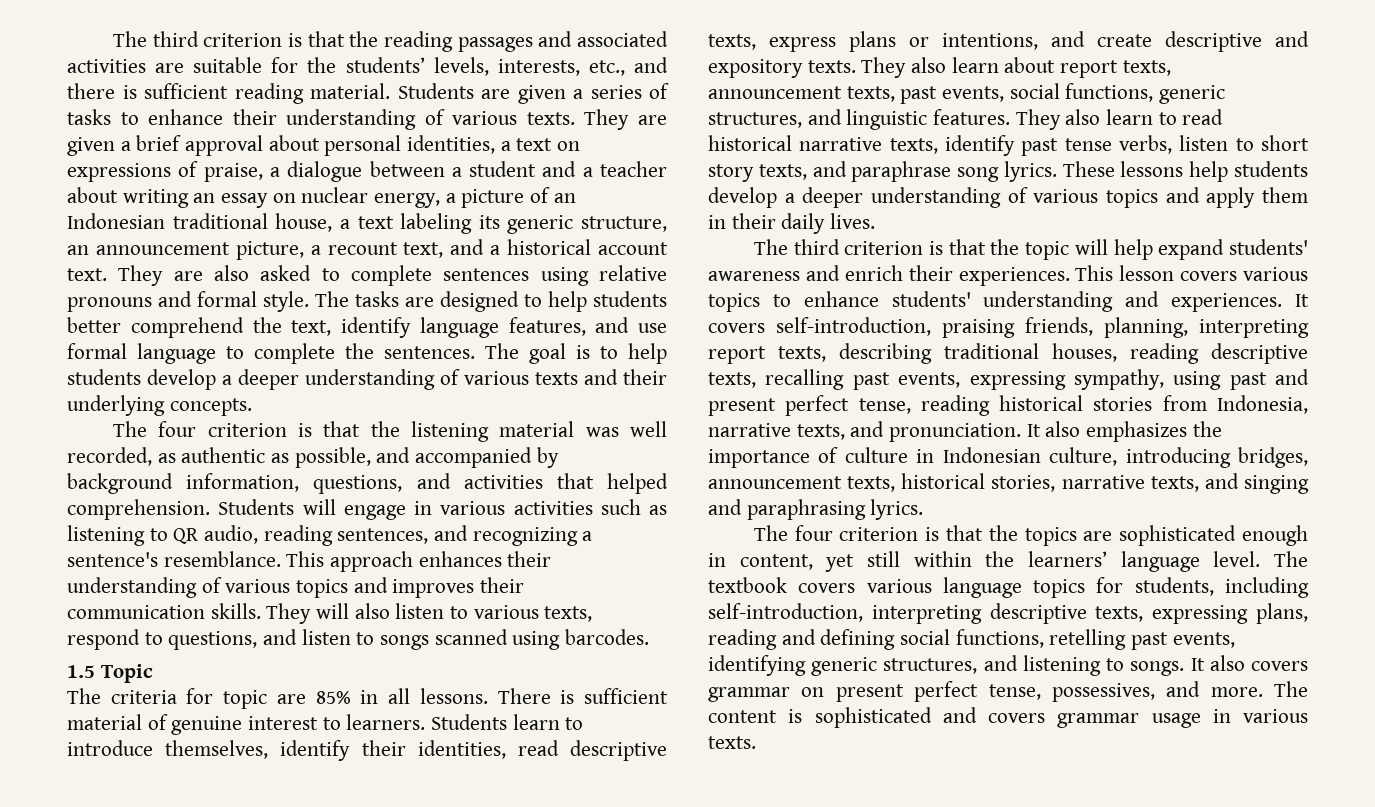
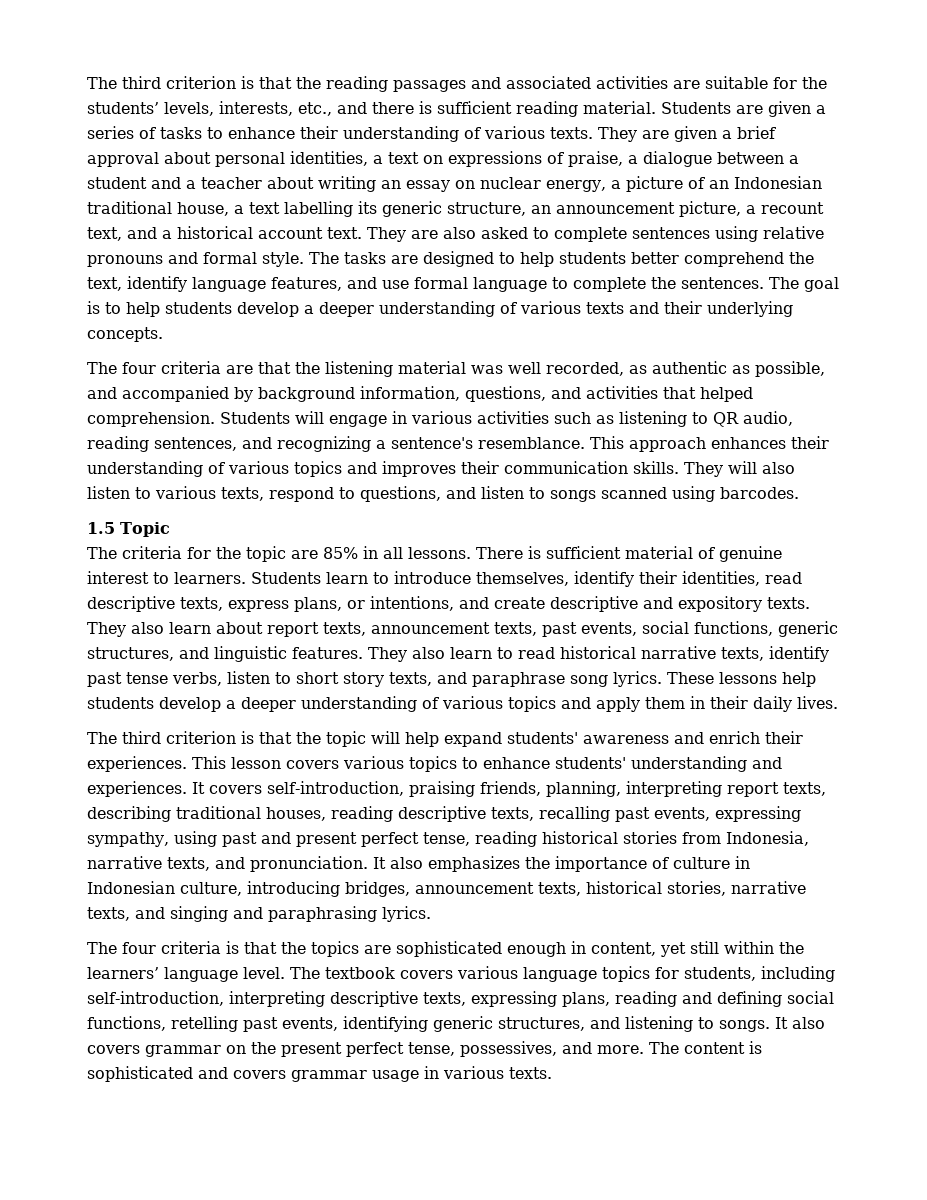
[400,213,473,234] labeling -> [284,201,353,217] labelling
[207,423,312,437] criterion is -> [161,361,253,374] criteria are
(214, 696) none -> [216,547,241,559] the
[849,31,896,52] plans -> [294,597,342,612] plans,
[839,527,919,541] criterion -> [161,941,221,954] criteria
(825, 692) none -> [251,1042,276,1054] the

